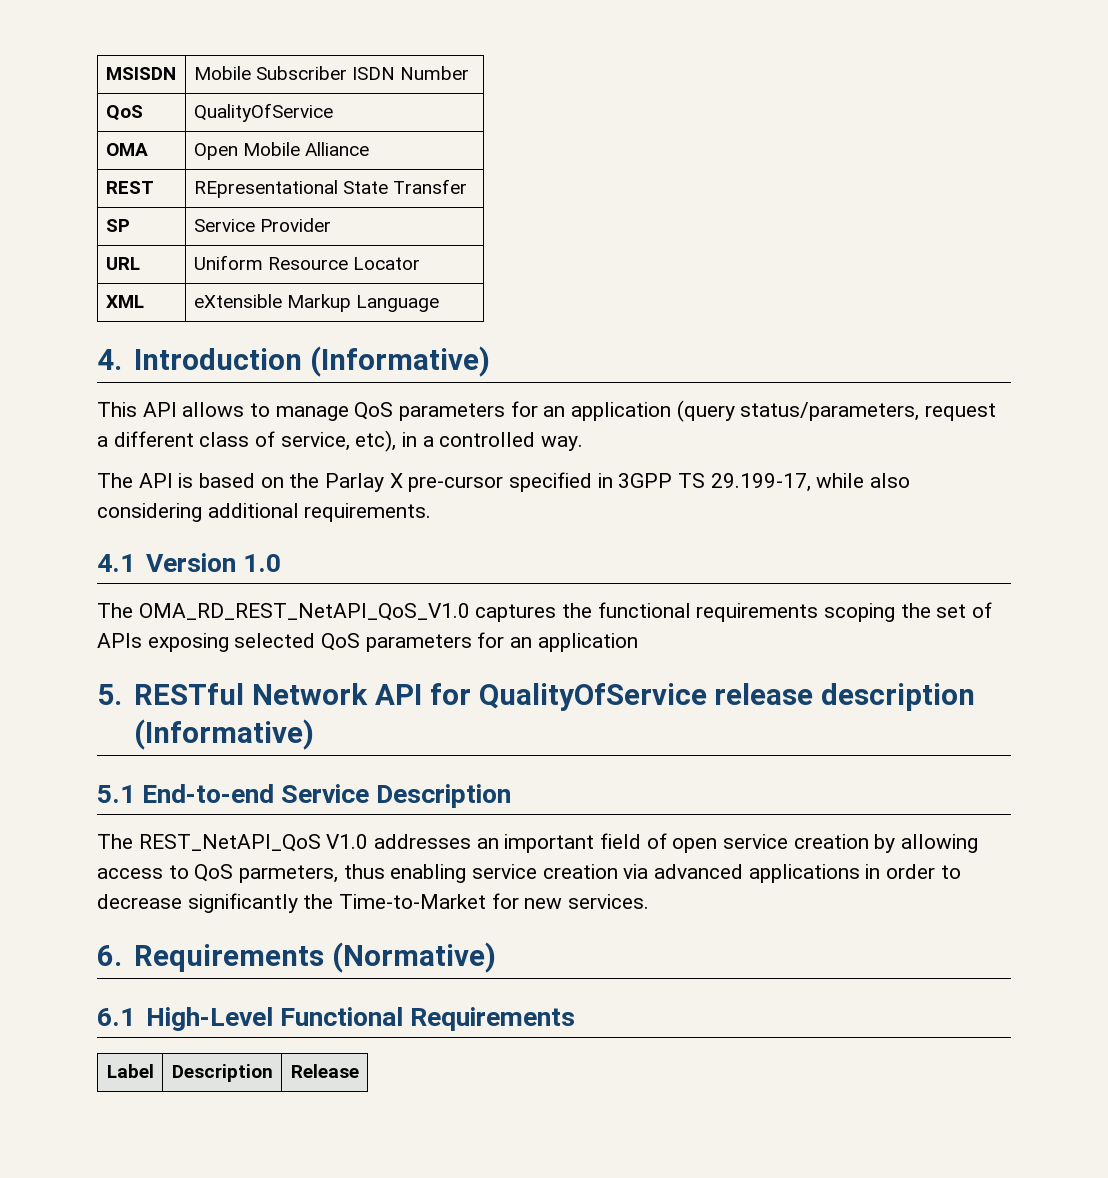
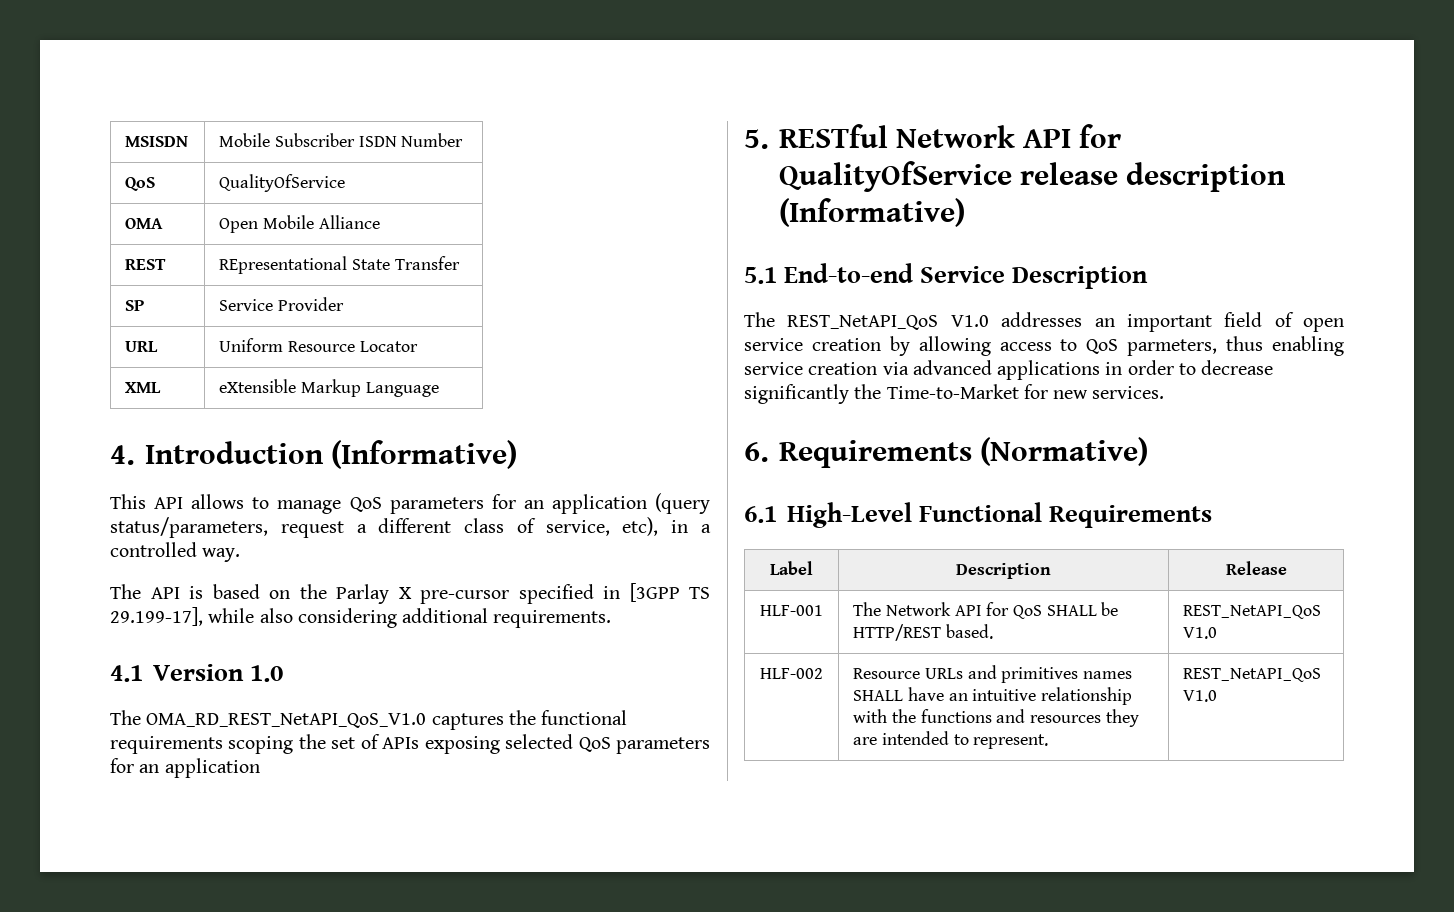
[618,473,811,492] 3GPP TS 29.199-17, -> [629,583,710,602] [110,607,203,626] [3GPP TS 29.199-17],
(359, 1071) none -> [760,605,823,616] [853,602,1119,619] [853,624,993,641] [1183,605,1322,619] [1183,627,1218,639] [760,668,823,679] [853,665,1132,683] [853,687,1132,705] [853,709,1139,727] [853,731,1049,749] [1183,668,1322,682] [1183,690,1218,702] // HLF-001 | The Network API for QoS SHALL be HTTP/REST based. | REST_NetAPI_QoS V1.0 // HLF-002 | Resource URLs and primitives names SHALL have an intuitive relationship with the functions and resources they are intended to represent. | REST_NetAPI_QoS V1.0

